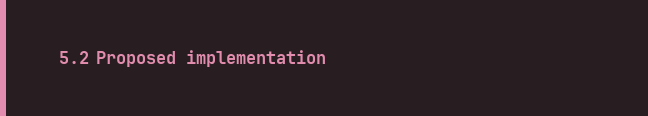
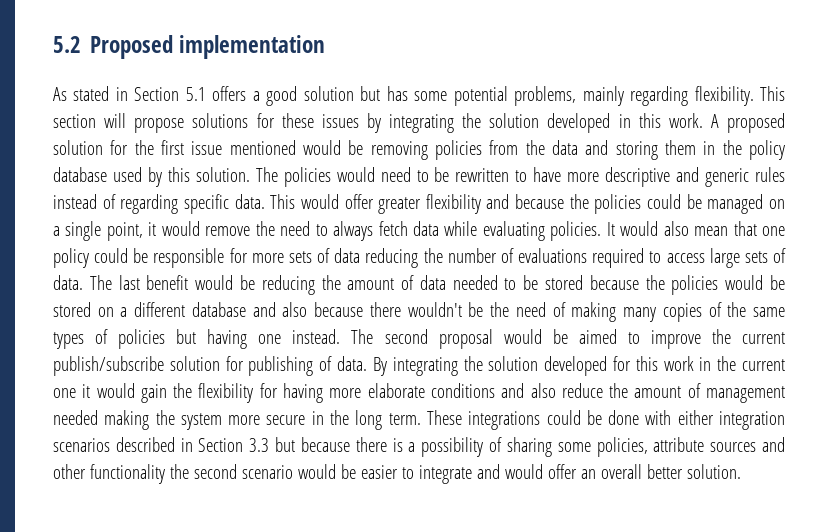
(326, 58) none -> [53,86,786,106] [53,113,785,133] [53,140,786,160] [53,167,786,187] [53,194,785,214] [53,221,786,241] [53,248,786,268] [53,275,785,295] [53,302,785,322] [53,329,785,349] [53,356,785,376] [53,383,785,403] [53,410,785,430] [53,437,785,457] [53,464,741,484] // As stated in Section 5.1 offers a good solution but has some potential problems, mainly regarding flexibility. This section will propose solutions for these issues by integrating the solution developed in this work. A proposed solution for the first issue mentioned would be removing policies from the data and storing them in the policy database used by this solution. The policies would need to be rewritten to have more descriptive and generic rules instead of regarding specific data. This would offer greater flexibility and because the policies could be managed on a single point, it would remove the need to always fetch data while evaluating policies. It would also mean that one policy could be responsible for more sets of data reducing the number of evaluations required to access large sets of data. The last benefit would be reducing the amount of data needed to be stored because the policies would be stored on a different database and also because there wouldn't be the need of making many copies of the same types of policies but having one instead. The second proposal would be aimed to improve the current publish/subscribe solution for publishing of data. By integrating the solution developed for this work in the current one it would gain the flexibility for having more elaborate conditions and also reduce the amount of management needed making the system more secure in the long term. These integrations could be done with either integration scenarios described in Section 3.3 but because there is a possibility of sharing some policies, attribute sources and other functionality the second scenario would be easier to integrate and would offer an overall better solution.

